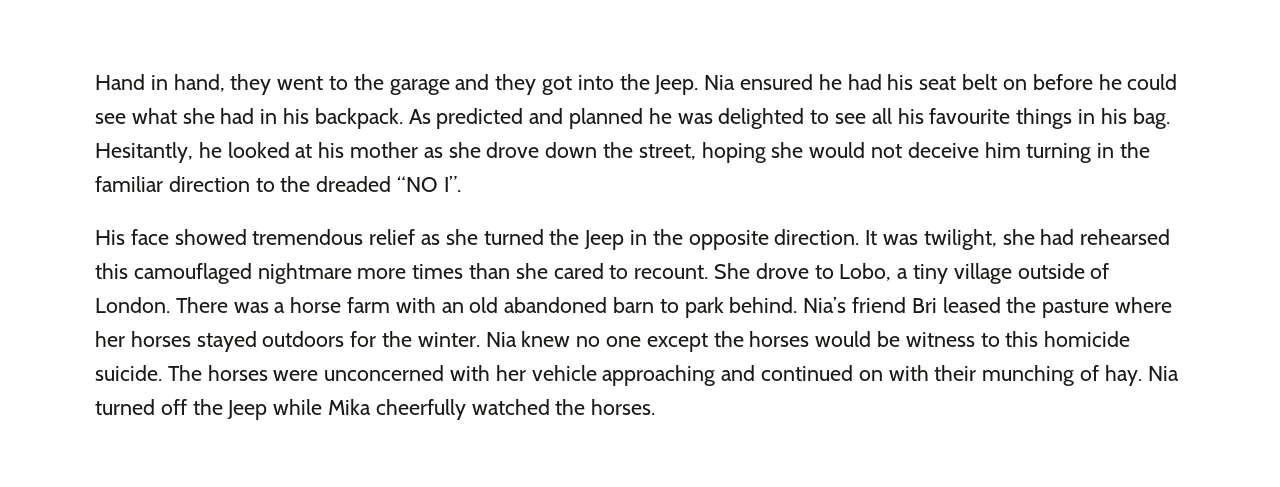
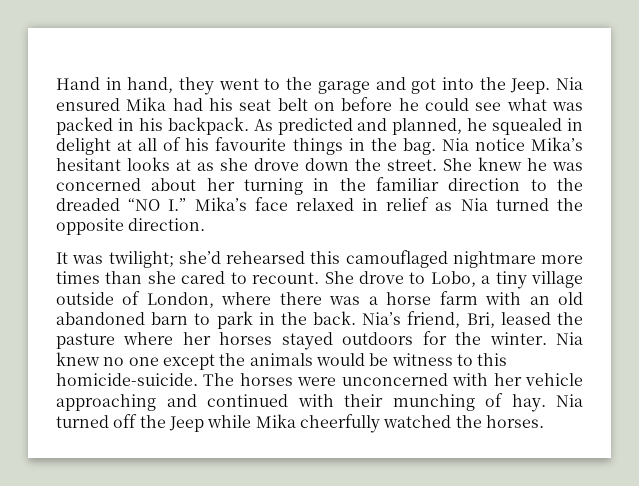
[495,74,537,95] they -> (406, 83) none
[818,74,842,90] he -> [126,97,167,111] Mika
[182,108,255,124] she had -> [551,102,583,111] [56,117,113,135] was packed
[569,108,1170,129] [95,142,419,163] planned he was delighted to see all his favourite things in his bag. Hesitantly, he looked at his mother -> [392,118,584,135] [56,137,583,155] [56,157,191,171] planned, he squealed in delight at all of his favourite things in the bag. Nia notice Mika’s hesitant looks at
[638,142,1021,163] street, hoping she would not deceive him -> [387,157,583,171] [56,178,235,191] street. She knew he was concerned about her
[443,176,461,192] [95,229,364,245] I”. // His face showed tremendous -> [168,197,379,211] I.” Mika’s face relaxed in
[445,229,478,245] she -> [460,198,488,211] Nia
[584,229,683,250] Jeep in the -> (583, 204) none
(860, 237) none -> (206, 224) //
[923,229,1075,250] twilight, she had -> [108,251,221,268] twilight; she’d
[95,297,228,313] London. There -> [146,292,322,308] London, where there
[729,297,937,313] behind. Nia’s friend Bri -> [258,311,495,328] in the back. Nia’s friend, Bri,
[749,331,810,347] horses -> [249,353,313,366] animals
[1044,331,1131,347] [95,365,162,381] homicide suicide. -> [56,373,198,386] homicide-suicide.
[858,370,883,381] on -> (288, 400) none

